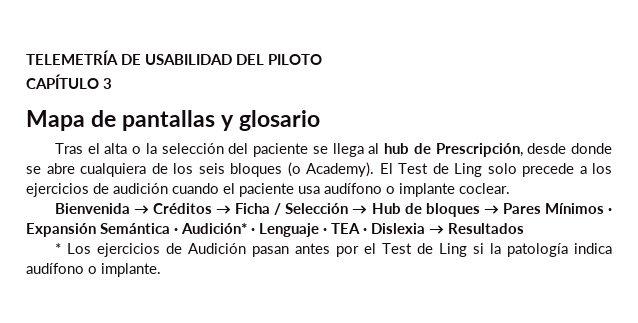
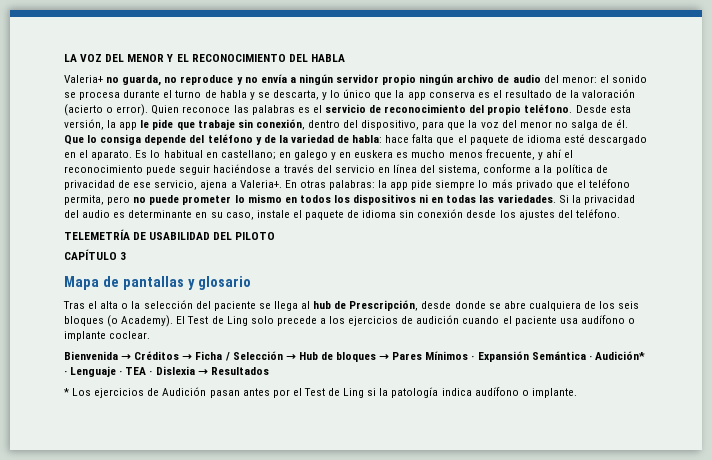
(26, 57) none -> [64,54,345,62] [64,74,647,86] [64,89,636,100] [64,104,631,116] [64,119,629,130] [64,134,648,145] [64,149,573,160] [64,164,608,175] [64,179,630,190] [64,194,635,205] [64,209,620,220] LA VOZ DEL MENOR Y EL RECONOCIMIENTO DEL HABLA // Valeria+ no guarda, no reproduce y no envía a ningún servidor propio ningún archivo de audio del menor: el sonido se procesa durante el turno de habla y se descarta, y lo único que la app conserva es el resultado de la valoración (acierto o error). Quien reconoce las palabras es el servicio de reconocimiento del propio teléfono. Desde esta versión, la app le pide que trabaje sin conexión, dentro del dispositivo, para que la voz del menor no salga de él. Que lo consiga depende del teléfono y de la variedad de habla: hace falta que el paquete de idioma esté descargado en el aparato. Es lo habitual en castellano; en galego y en euskera es mucho menos frecuente, y ahí el reconocimiento puede seguir haciéndose a través del servicio en línea del sistema, conforme a la política de privacidad de ese servicio, ajena a Valeria+. En otras palabras: la app pide siempre lo más privado que el teléfono permita, pero no puede prometer lo mismo en todos los dispositivos ni en todas las variedades. Si la privacidad del audio es determinante en su caso, instale el paquete de idioma sin conexión desde los ajustes del teléfono. //

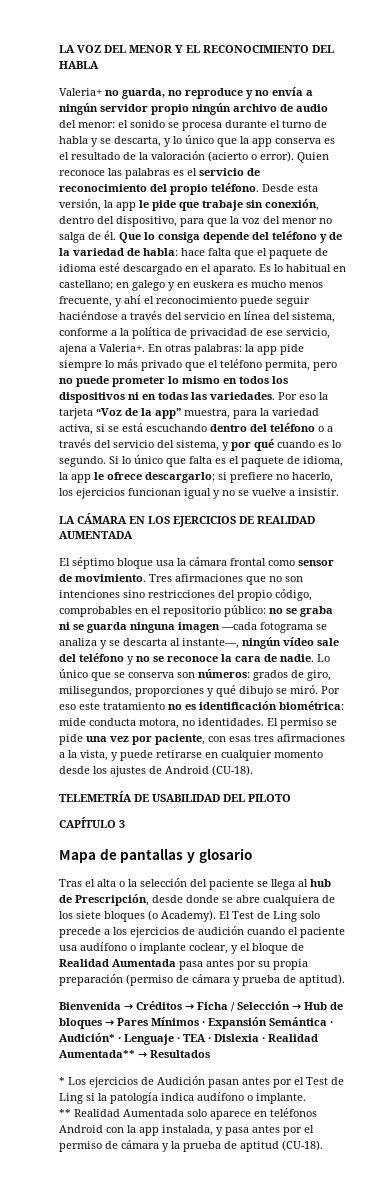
[558,195,635,205] [64,209,620,220] Si la privacidad del audio es determinante en su caso, instale el paquete de idioma sin conexión desde los ajustes del teléfono. -> [278,392,328,400] [59,408,319,419] [59,423,333,435] [59,439,341,451] [59,455,343,467] [59,472,333,483] [59,488,339,499] [59,513,315,527] [59,531,133,539] [59,557,334,569] [59,574,303,585] [59,589,312,601] [59,605,333,617] [59,622,327,633] [59,637,339,649] [59,653,330,665] [59,669,331,681] [59,685,340,697] [59,701,344,710] [59,718,337,729] [59,734,345,745] [59,750,323,761] [59,765,253,777] Por eso la tarjeta “Voz de la app” muestra, para la variedad activa, si se está escuchando dentro del teléfono o a través del servicio del sistema, y por qué cuando es lo segundo. Si lo único que falta es el paquete de idioma, la app le ofrece descargarlo; si prefiere no hacerlo, los ejercicios funcionan igual y no se vuelve a insistir. // LA CÁMARA EN LOS EJERCICIOS DE REALIDAD AUMENTADA // El séptimo bloque usa la cámara frontal como sensor de movimiento. Tres afirmaciones que no son intenciones sino restricciones del propio código, comprobables en el repositorio público: no se graba ni se guarda ninguna imagen —cada fotograma se analiza y se descarta al instante—, ningún vídeo sale del teléfono y no se reconoce la cara de nadie. Lo único que se conserva son números: grados de giro, milisegundos, proporciones y qué dibujo se miró. Por eso este tratamiento no es identificación biométrica: mide conducta motora, no identidades. El permiso se pide una vez por paciente, con esas tres afirmaciones a la vista, y puede retirarse en cualquier momento desde los ajustes de Android (CU‑18).
[618,301,640,309] seis -> [76,911,101,919] siete
[109,331,151,339] coclear. -> [189,943,304,954] [59,959,308,970] [59,974,345,986] coclear, y el bloque de Realidad Aumentada pasa antes por su propia preparación (permiso de cámara y prueba de aptitud).
(195, 370) none -> [262,1034,318,1042] [59,1050,135,1058] · Realidad Aumentada**
(577, 393) none -> [59,1108,317,1120] [59,1125,314,1136] [59,1140,323,1152] // ** Realidad Aumentada solo aparece en teléfonos Android con la app instalada, y pasa antes por el permiso de cámara y la prueba de aptitud (CU‑18).

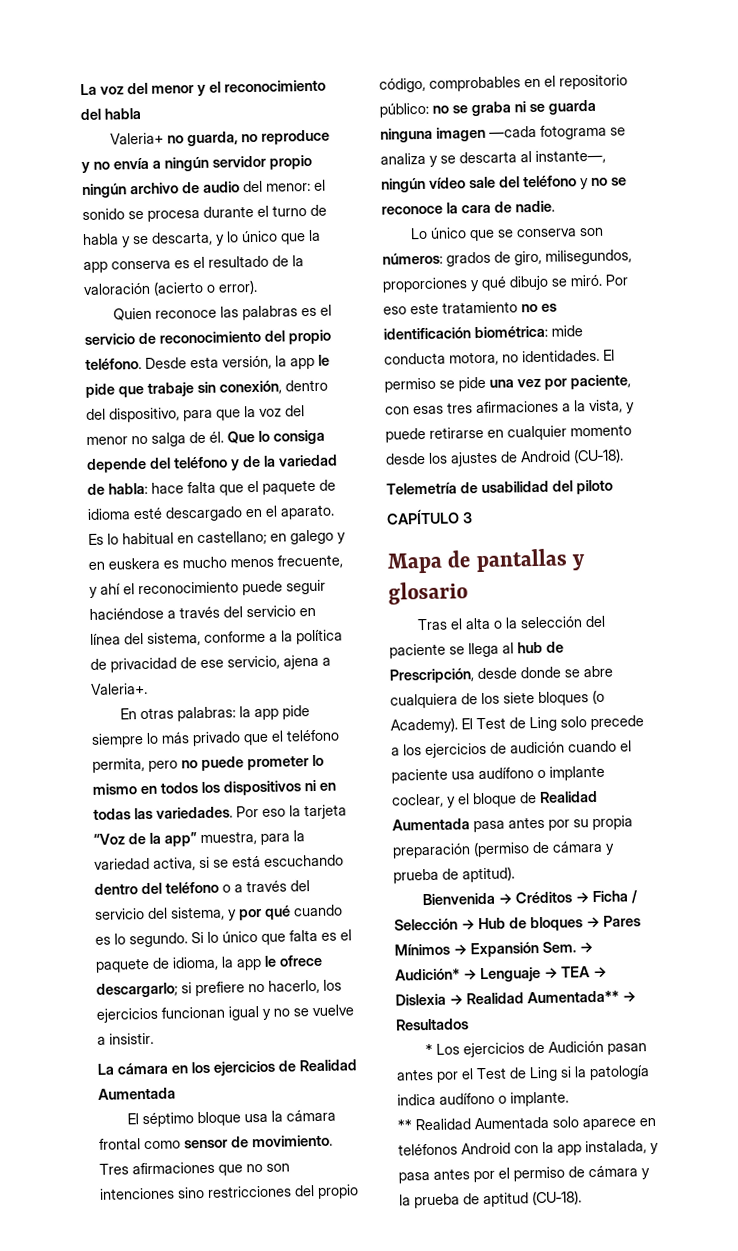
[59,45,334,53] [59,61,99,69] LA VOZ DEL MENOR Y EL RECONOCIMIENTO DEL HABLA -> [80,79,326,96] [80,107,141,121] La voz del menor y el reconocimiento del habla
(294, 156) none -> (258, 287) //
(145, 348) none -> (148, 688) //
[59,513,315,527] [59,531,133,539] LA CÁMARA EN LOS EJERCICIOS DE REALIDAD AUMENTADA -> [97,1059,357,1076] [98,1087,176,1100] La cámara en los ejercicios de Realidad Aumentada
(314, 658) none -> (555, 206) //
[59,791,291,802] TELEMETRÍA DE USABILIDAD DEL PILOTO -> [386,479,613,495] Telemetría de usabilidad del piloto
[202,1017,333,1029] [59,1033,265,1045] · Expansión Semántica · Audición* · Lenguaje · TEA · Dislexia · -> [453,941,593,958] [395,966,607,983] [395,993,463,1006] → Expansión Sem. → Audición* → Lenguaje → TEA → Dislexia →

